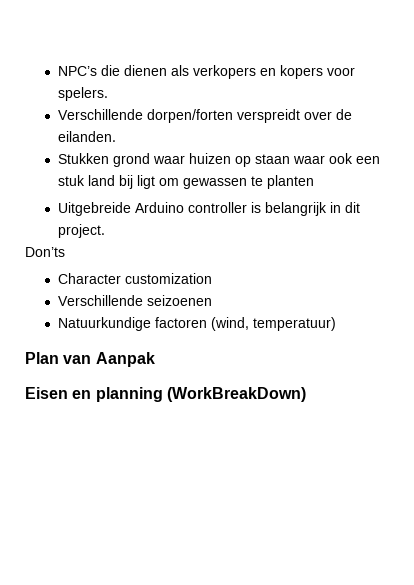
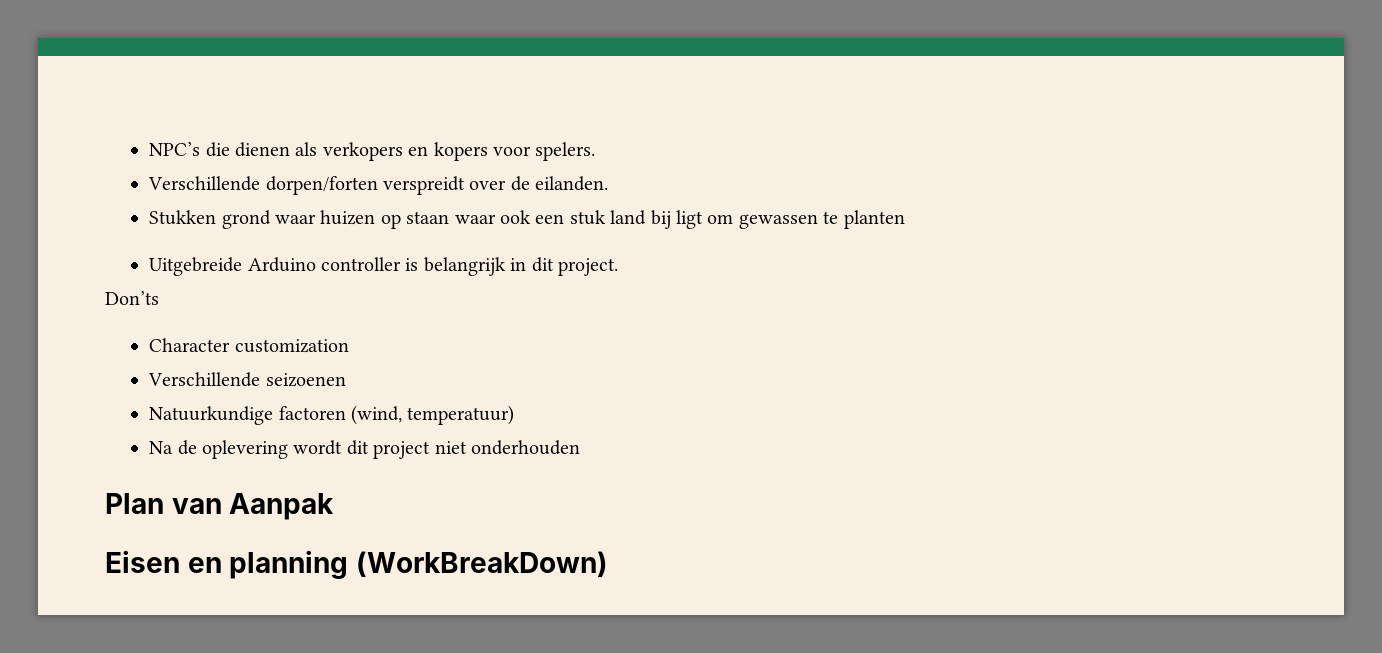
(336, 324) none -> [149,440,581,459] // Na de oplevering wordt dit project niet onderhouden

